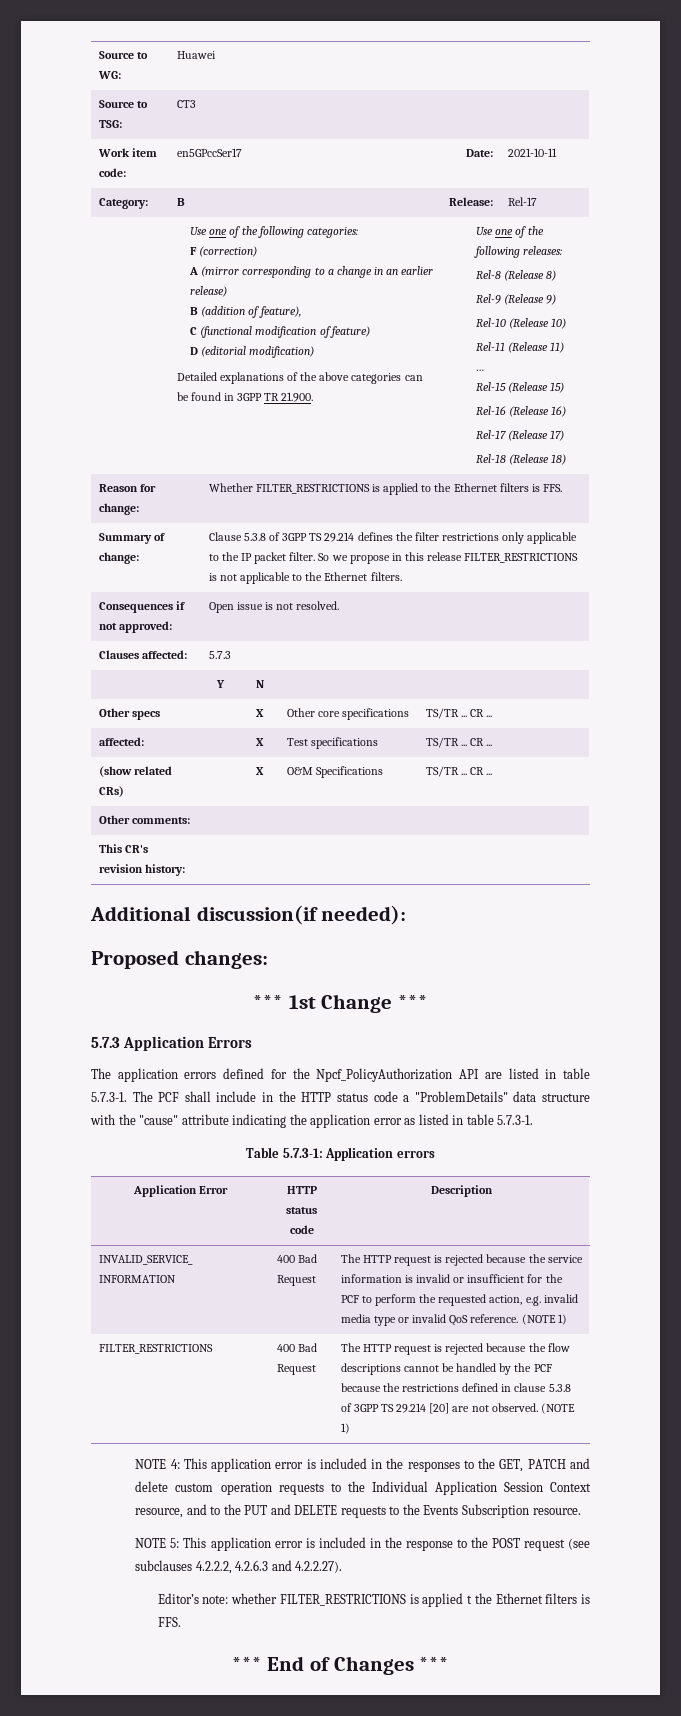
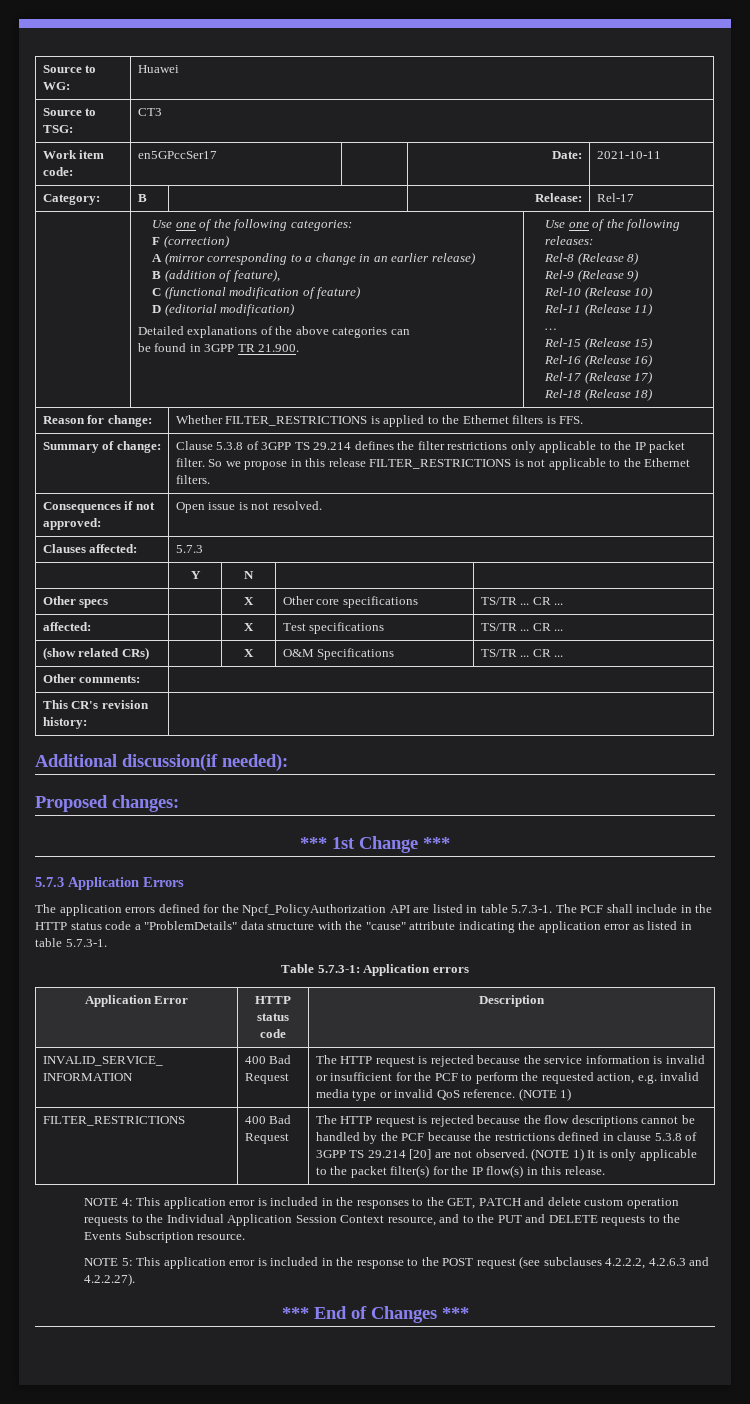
(350, 1428) none -> [587,1149,697,1161] [315,1165,605,1178] It is only applicable to the packet filter(s) for the IP flow(s) in this release.
[157,1593,590,1607] [157,1617,181,1627] // Editor’s note: whether FILTER_RESTRICTIONS is applied t the Ethernet filters is FFS. -> (136, 1279) none

